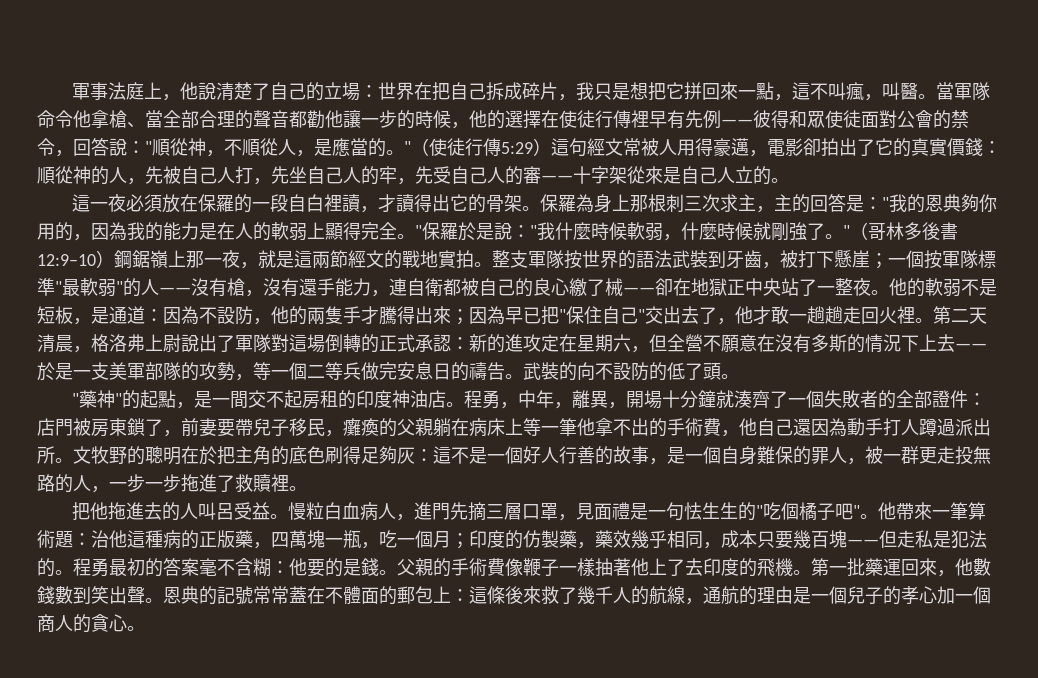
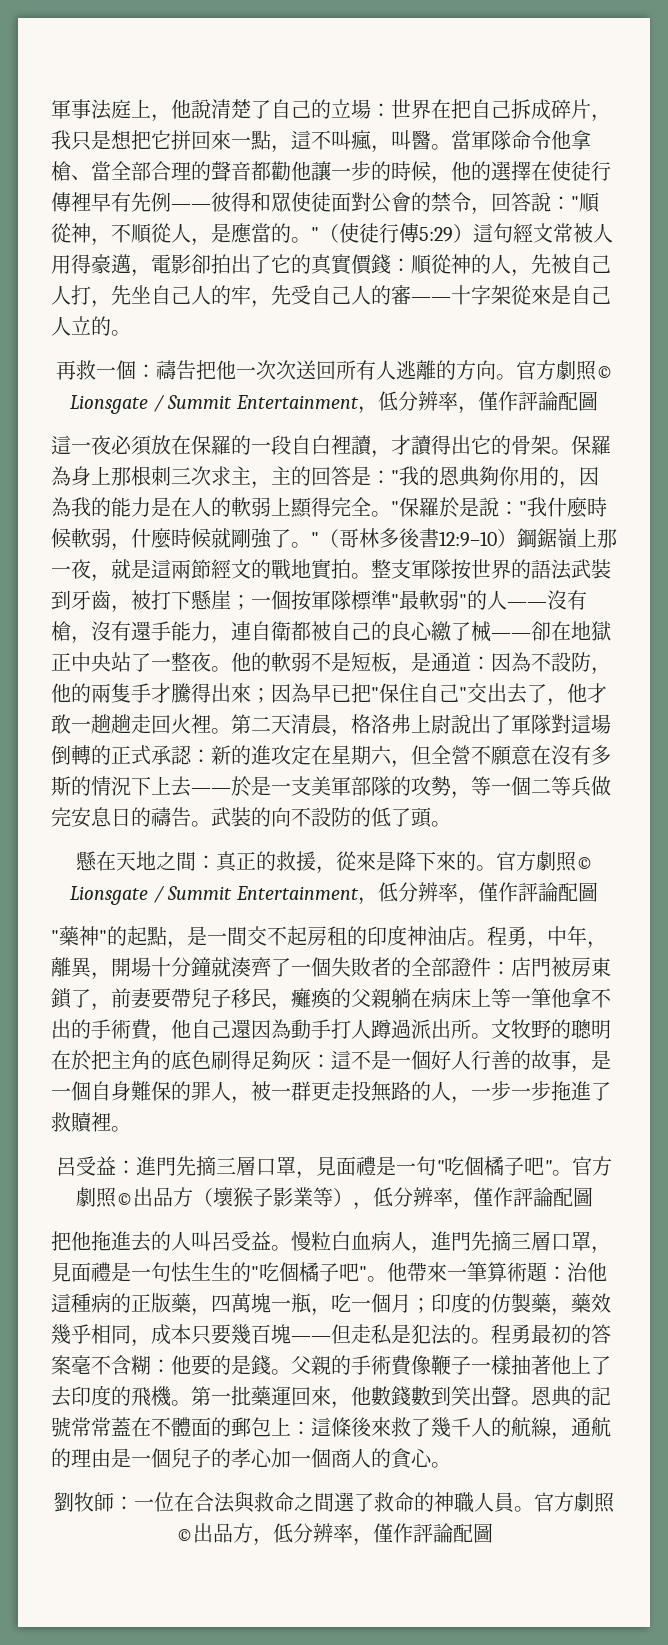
(789, 180) none -> [55,360,613,381] [70,391,598,414] // 再救一個：禱告把他一次次送回所有人逃離的方向。官方劇照© Lionsgate / Summit Entertainment，低分辨率，僅作評論配圖
(739, 376) none -> [75,851,593,874] [70,882,598,905] // 懸在天地之間：真正的救援，從來是降下來的。官方劇照© Lionsgate / Summit Entertainment，低分辨率，僅作評論配圖
(307, 488) none -> [56,1156,612,1179] [75,1187,593,1210] // 呂受益：進門先摘三層口罩，見面禮是一句"吃個橘子吧"。官方劇照©出品方（壞猴子影業等），低分辨率，僅作評論配圖
(145, 628) none -> [54,1491,615,1513] [175,1523,493,1546] // 劉牧師：一位在合法與救命之間選了救命的神職人員。官方劇照©出品方，低分辨率，僅作評論配圖

